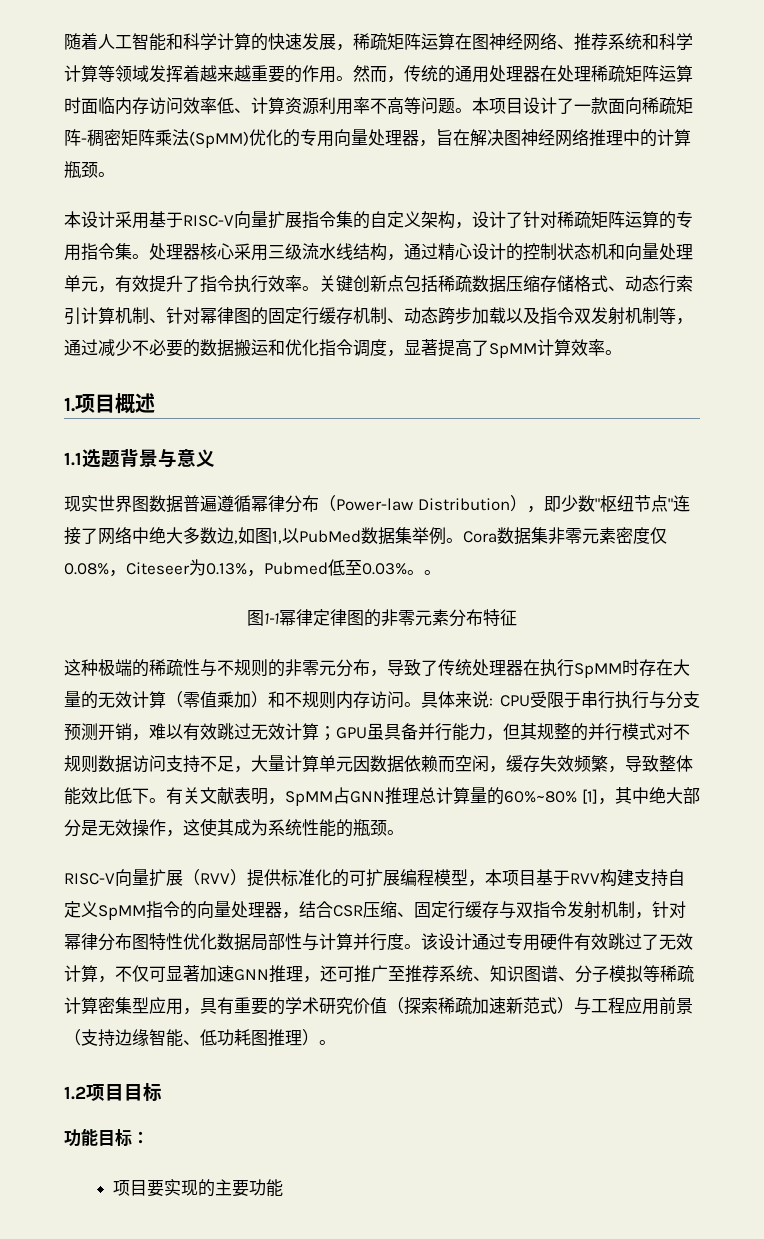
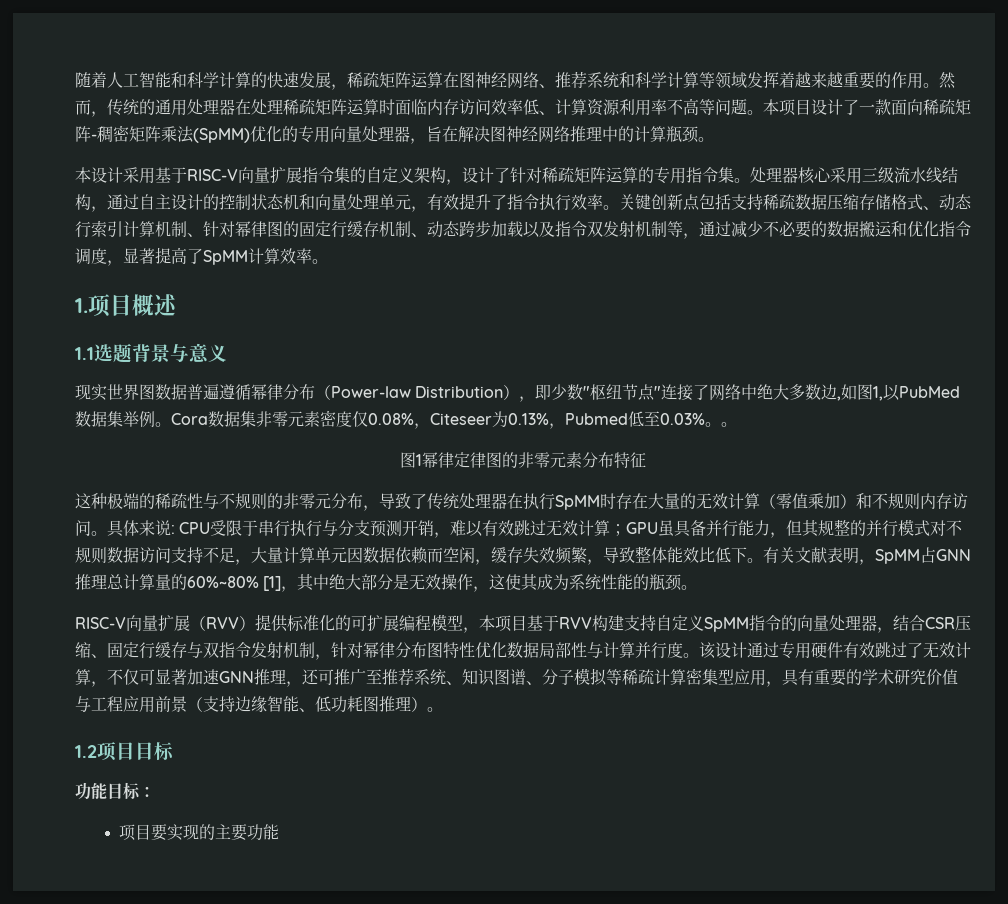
[438,243,472,260] 精心 -> [139,194,171,210] 自主
(438, 283) none -> [731,194,763,210] 支持
[264,613,279,624] 1-1 -> [416,454,422,466] 1
[387,997,574,1015] （探索稀疏加速新范式） -> (958, 677) none

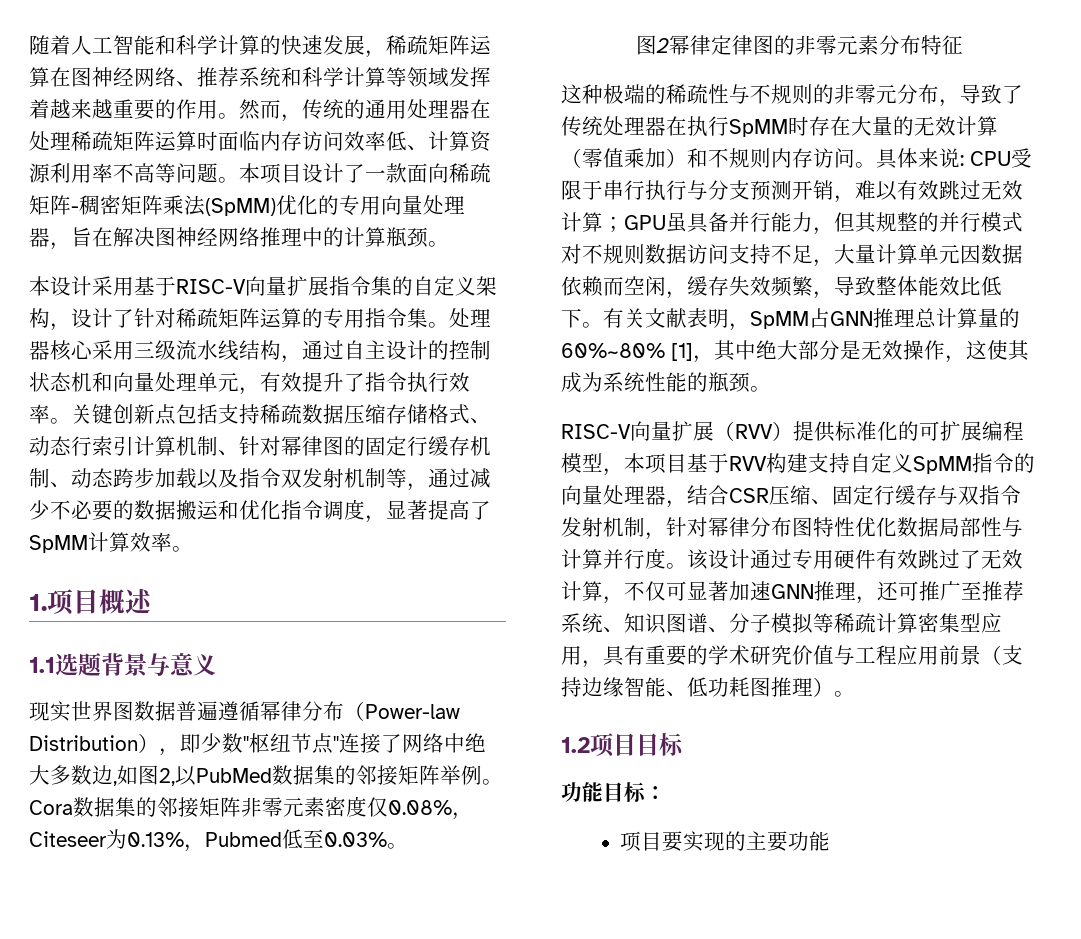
[873,386,884,401] 1, -> [159,768,175,786] 2,
(123, 419) none -> [335,765,440,786] 的邻接矩阵
(256, 419) none -> [136,797,241,818] 的邻接矩阵
[721,422,737,427] [400,452,422,468] 。 // 图1 -> [636,35,669,55] // 图2

